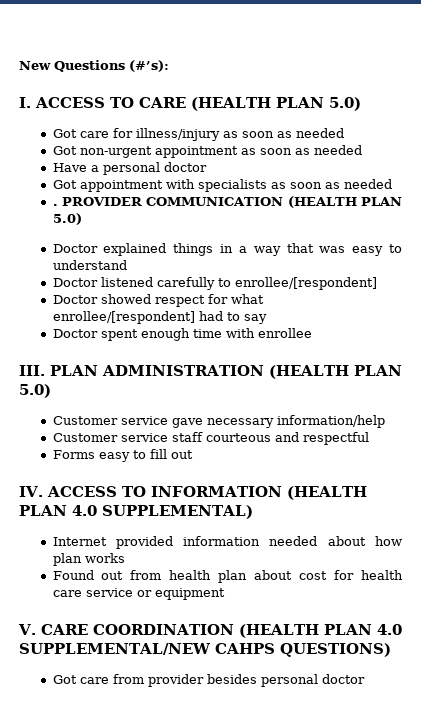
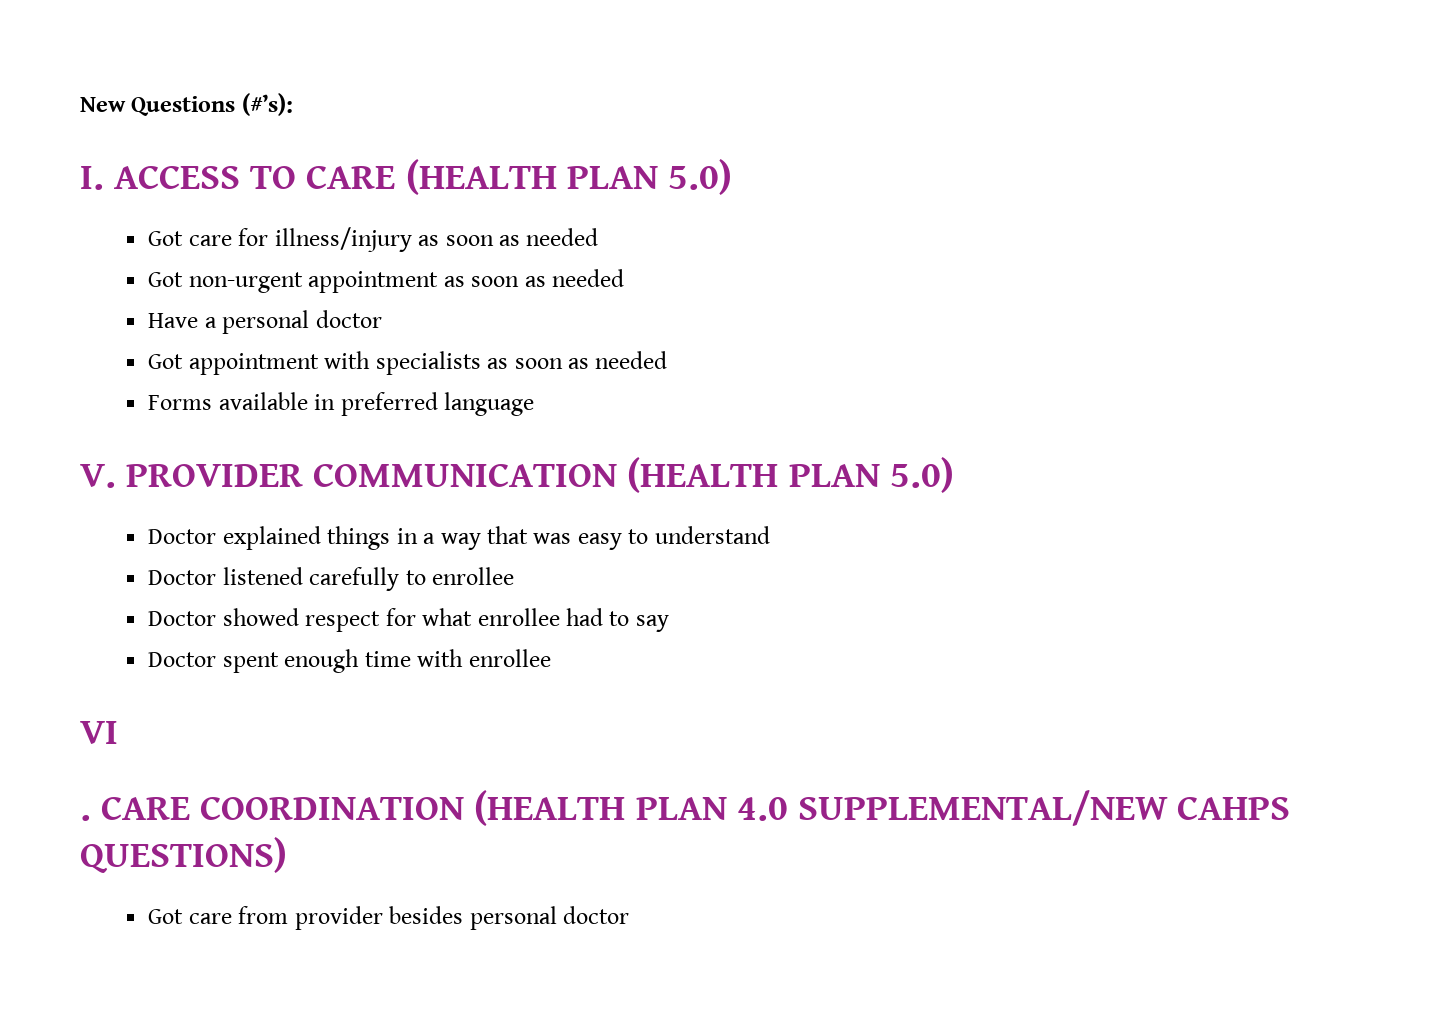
[52,204,58,206] . -> [148,392,535,416] [80,464,116,488] Forms available in preferred language // V.
[234,277,377,290] enrollee/[respondent] -> [432,567,515,585] enrollee
[52,311,195,324] enrollee/[respondent] -> [477,608,560,626] enrollee
[19,365,402,379] [19,384,51,398] [52,415,385,428] [52,432,369,445] [52,449,193,462] [19,486,367,500] [19,505,253,519] [52,536,402,549] [52,553,125,566] [52,570,404,583] [52,588,225,600] [18,624,36,635] III. PLAN ADMINISTRATION (HEALTH PLAN 5.0) // Customer service gave necessary information/help // Customer service staff courteous and respectful // Forms easy to fill out // IV. ACCESS TO INFORMATION (HEALTH PLAN 4.0 SUPPLEMENTAL) // Internet provided information needed about how plan works // Found out from health plan about cost for health care service or equipment // V. -> [80,721,118,744] [80,815,91,821] VI // .

